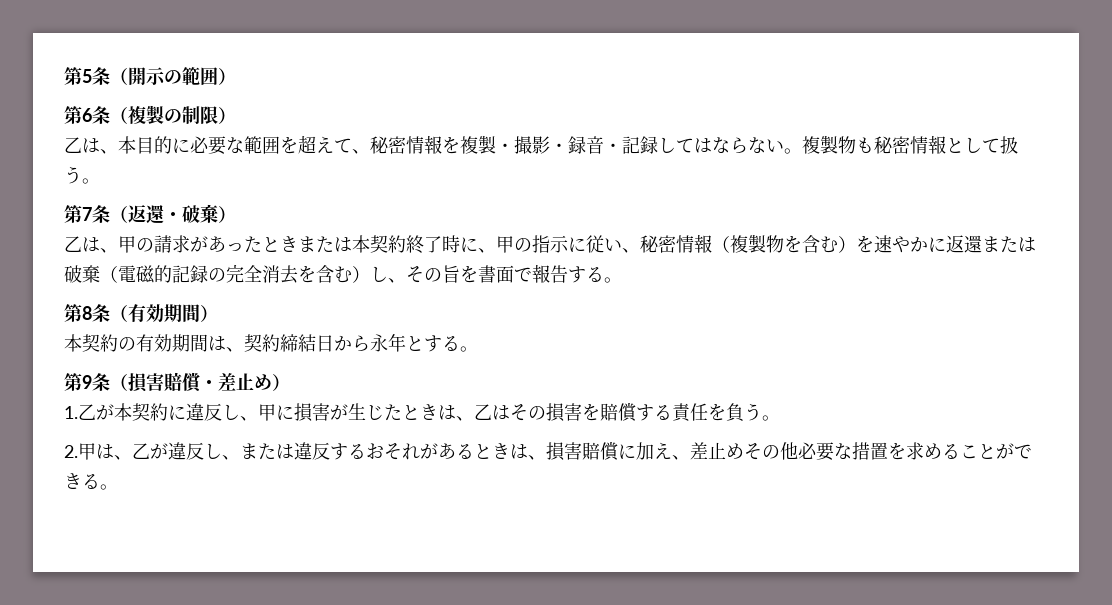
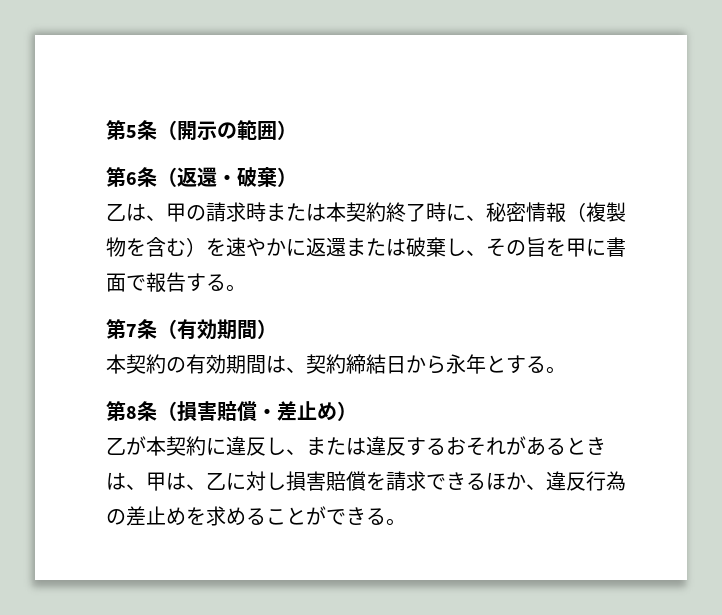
[128,105,236,124] [64,135,1018,155] [64,166,100,184] [64,205,128,223] 複製の制限） // 乙は、本目的に必要な範囲を超えて、秘密情報を複製・撮影・録音・記録してはならない。複製物も秘密情報として扱う。 // 第7条（ -> (177, 177) none
[190,236,298,253] があったとき -> [246,202,266,222] 時
[496,235,640,253] 甲の指示に従い、 -> (486, 218) none
[100,264,370,284] （電磁的記録の完全消去を含む） -> (446, 247) none
(478, 274) none -> [566,238,606,257] 甲に
[82,306,92,320] 8 -> [126,324,137,337] 7
[82,375,92,389] 9 -> [126,406,137,419] 8
[64,406,78,419] 1. -> (357, 411) none
[258,402,780,422] [64,442,240,460] 甲に損害が生じたときは、乙はその損害を賠償する責任を負う。 // 2.甲は、乙が違反し、 -> (306, 452) none
[546,441,888,461] 損害賠償に加え、差止めその他必要な措置 -> [146,471,626,491] [106,506,186,526] 甲は、乙に対し損害賠償を請求できるほか、違反行為の差止め

